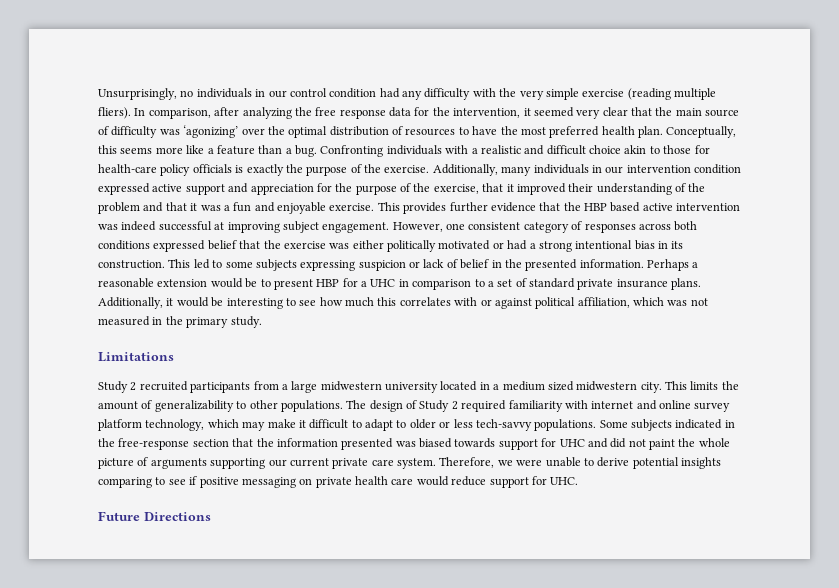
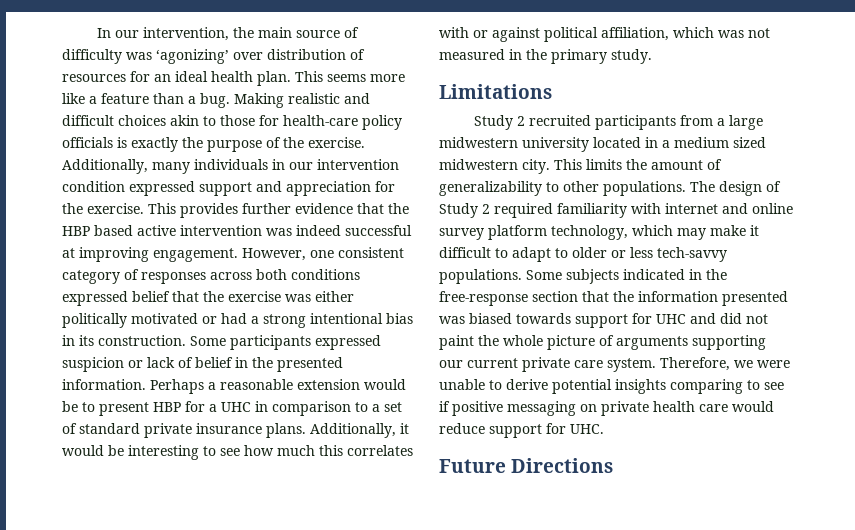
[98,88,716,100] [98,107,652,119] Unsurprisingly, no individuals in our control condition had any difficulty with the very simple exercise (reading multiple fliers). In comparison, after analyzing the free response data for the intervention, it seemed very clear that -> [96,27,229,41] In our intervention,
[267,126,328,138] the optimal -> (263, 56) none
[458,126,737,138] [98,145,117,154] to have the most preferred health plan. Conceptually, this -> [130,71,323,86] for an ideal health plan. This
[320,145,478,157] Confronting individuals with a -> [234,93,284,108] Making
[589,145,621,154] choice -> [118,115,166,126] choices
[152,184,183,192] active -> (195, 188) none
[355,183,706,195] [98,202,326,214] purpose of the exercise, that it improved their understanding of the problem and that it was a fun and enjoyable -> (83, 208) none
[282,221,319,233] subject -> (149, 254) none
[168,259,356,271] This led to some subjects expressing -> [190,335,381,350] Some participants expressed

